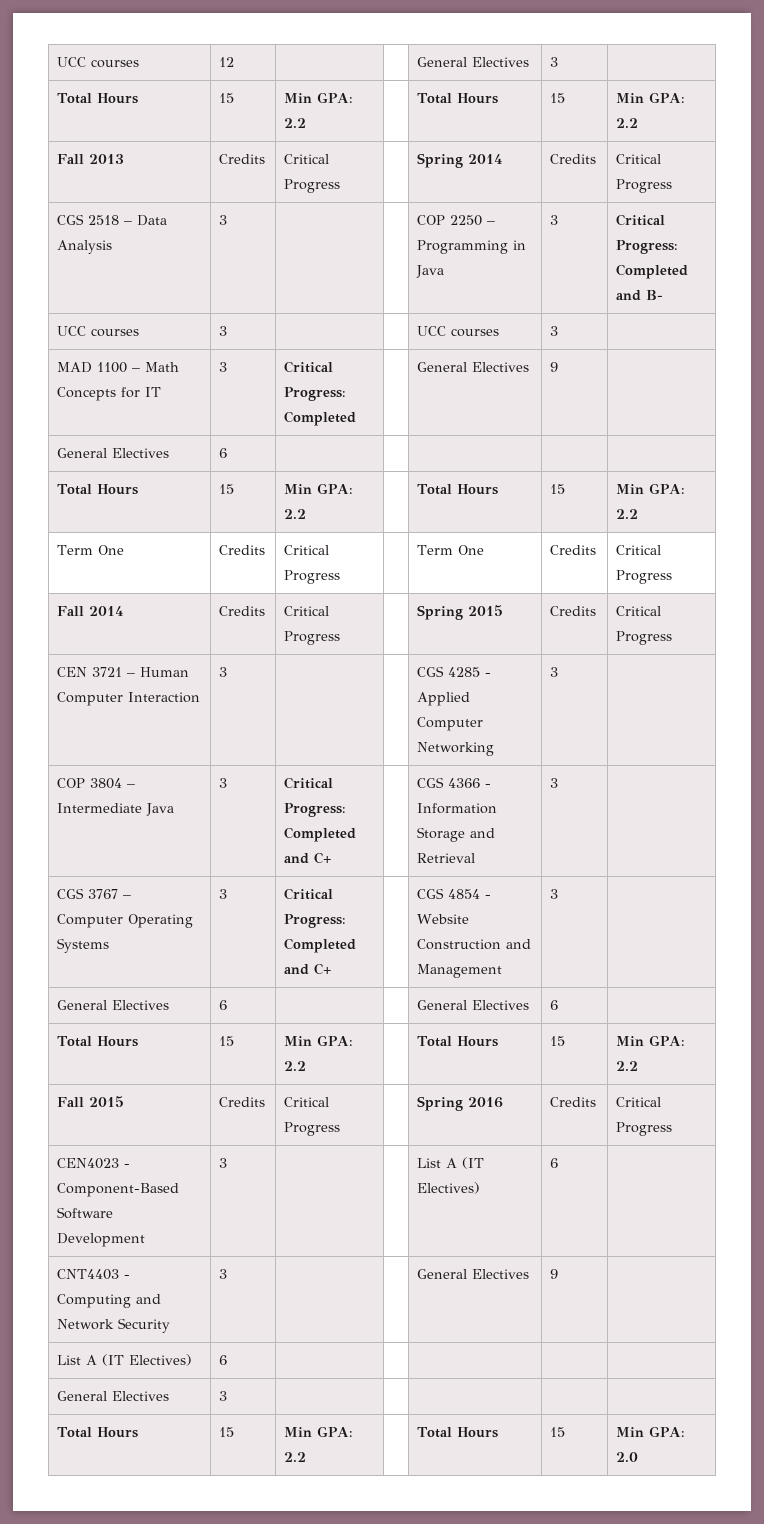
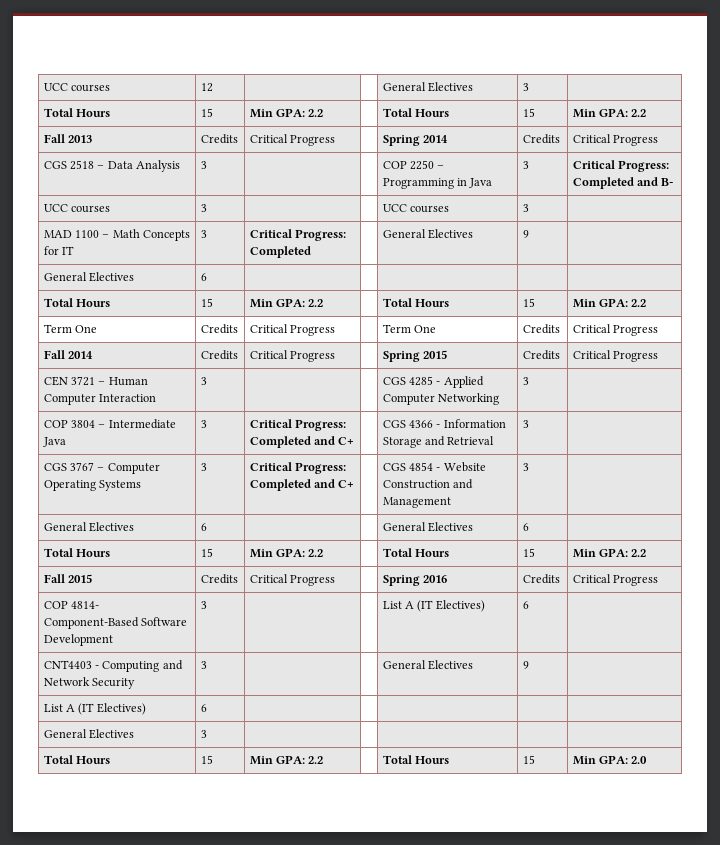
[57,1158,131,1169] CEN4023 - -> [43,601,99,609] COP 4814-

